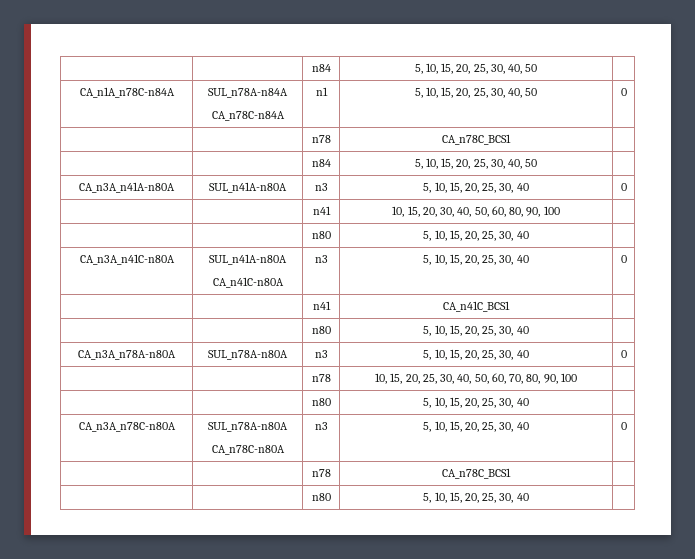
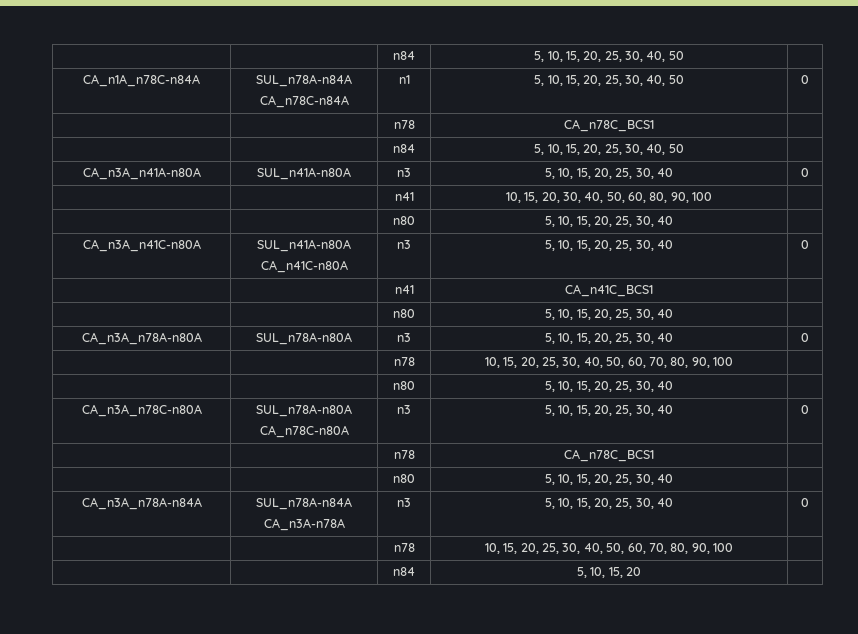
(529, 497) none -> [81,497,202,510] [256,497,352,510] [263,518,345,531] [397,498,411,507] [544,498,674,509] [801,498,809,507] [393,543,415,552] [484,543,734,554] [393,567,415,576] [576,567,642,578] // CA_n3A_n78A-n84A | SUL_n78A-n84A // CA_n3A-n78A | n3 | 5, 10, 15, 20, 25, 30, 40 | 0 // | | n78 | 10, 15, 20, 25, 30, 40, 50, 60, 70, 80, 90, 100 | // | | n84 | 5, 10, 15, 20 |

